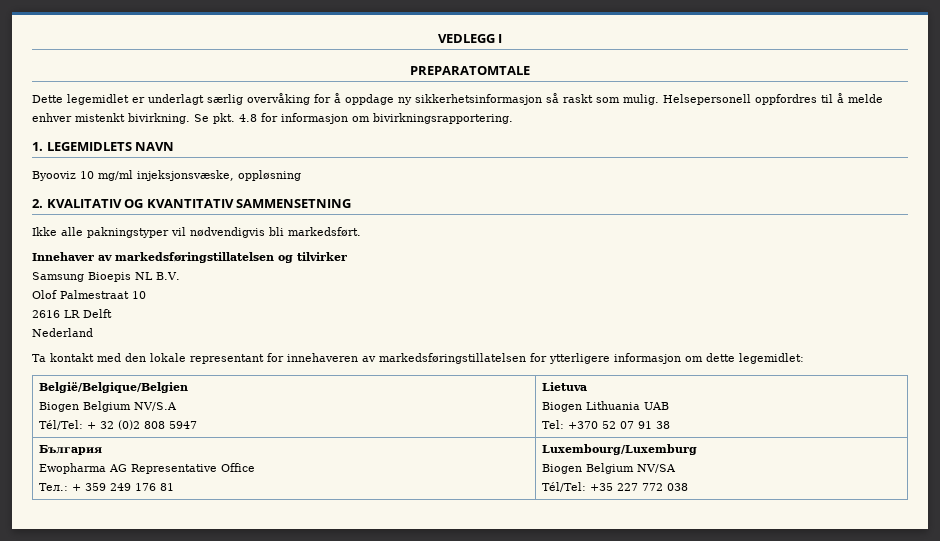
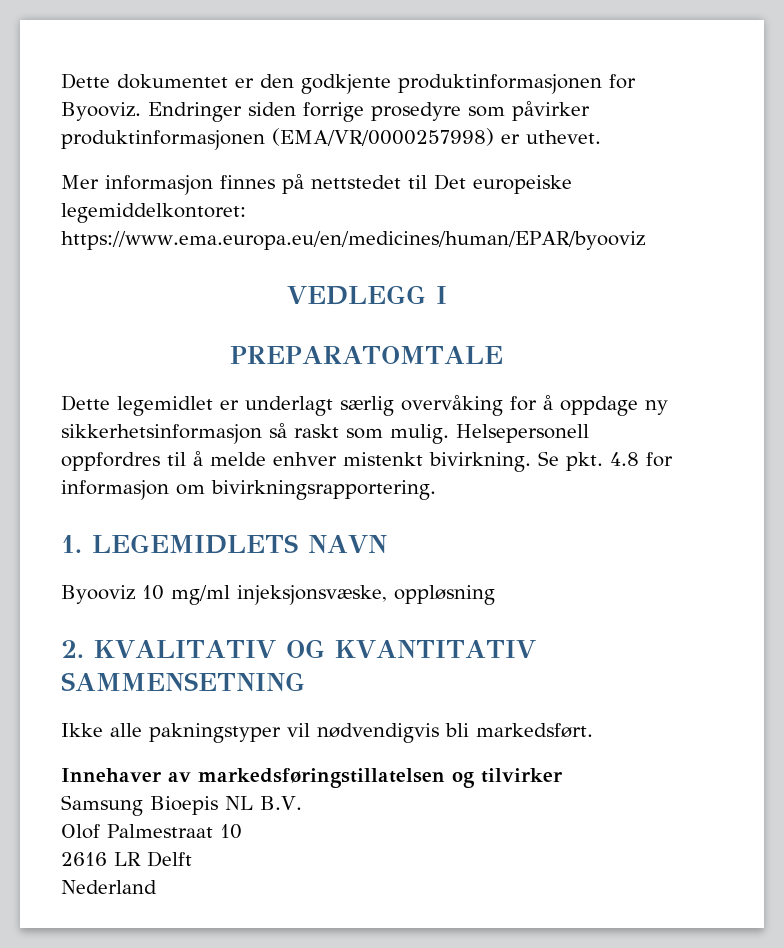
(437, 38) none -> [61,73,636,94] [61,101,590,122] [61,128,601,150] [61,174,572,195] [61,203,246,223] [61,231,645,250] Dette dokumentet er den godkjente produktinformasjonen for Byooviz. Endringer siden forrige prosedyre som påvirker produktinformasjonen (EMA/VR/0000257998) er uthevet. // Mer informasjon finnes på nettstedet til Det europeiske legemiddelkontoret: https://www.ema.europa.eu/en/medicines/human/EPAR/byooviz //
[32,353,804,364] [38,382,188,393] [38,401,177,412] [38,420,197,430] [541,382,587,391] [541,401,669,412] [541,420,670,429] [38,445,102,455] [38,463,255,474] [38,483,174,491] [541,444,697,455] [541,463,676,474] [541,482,688,492] // Ta kontakt med den lokale representant for innehaveren av markedsføringstillatelsen for ytterligere informasjon om dette legemidlet: // België/Belgique/Belgien // Biogen Belgium NV/S.A // Tél/Tel: + 32 (0)2 808 5947 | Lietuva // Biogen Lithuania UAB // Tel: +370 52 07 91 38 // България // Ewopharma AG Representative Office // Teл.: + 359 249 176 81 | Luxembourg/Luxemburg // Biogen Belgium NV/SA // Tél/Tel: +35 227 772 038 -> (157, 887) none

